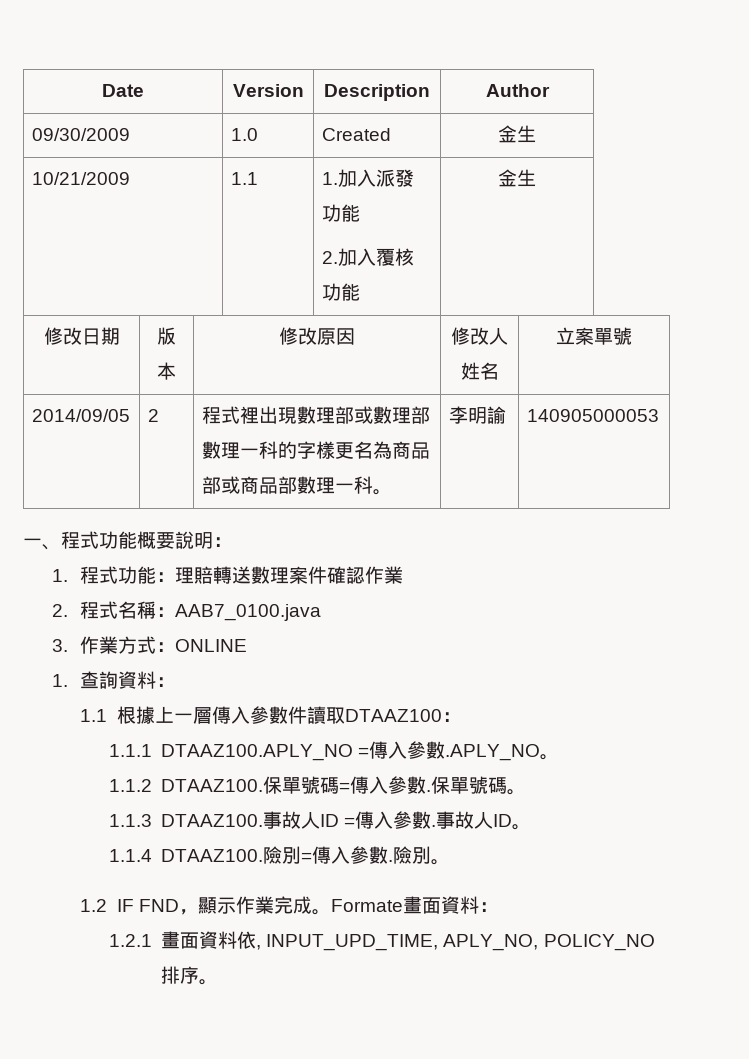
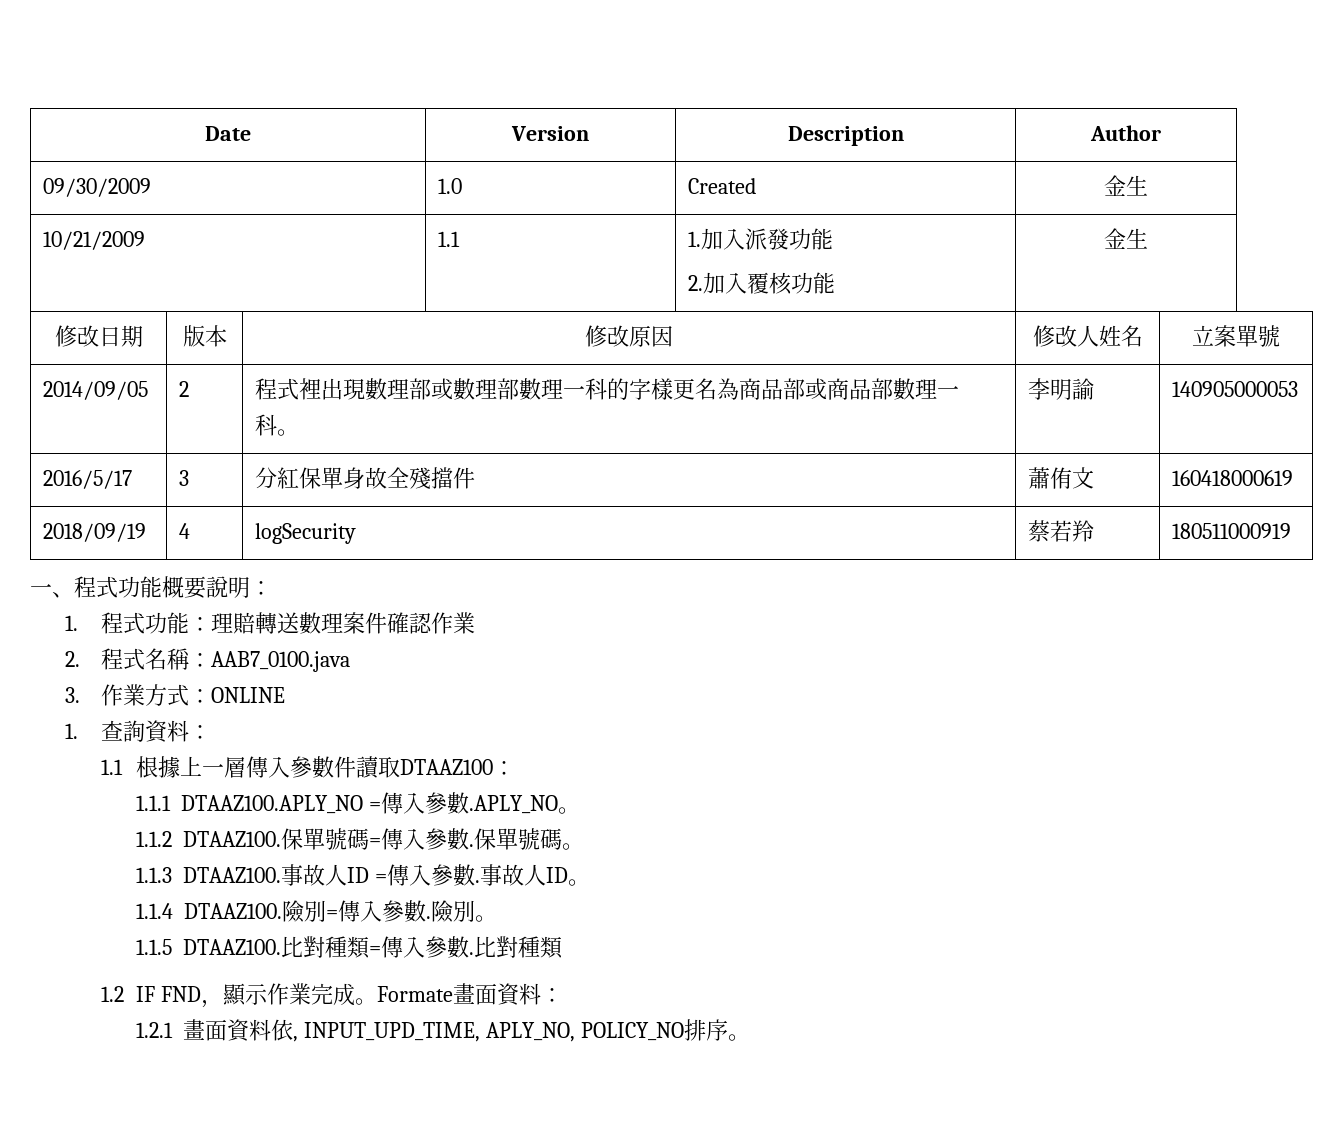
(659, 415) none -> [43,470,133,489] [179,470,190,486] [255,467,476,489] [1028,467,1095,489] [1172,470,1294,486] [43,523,147,542] [179,523,191,539] [255,523,357,544] [1028,520,1095,542] [1172,523,1292,539] // 2016/5/17 | 3 | 分紅保單身故全殘擋件 | 蕭侑文 | 160418000619 // 2018/09/19 | 4 | logSecurity | 蔡若羚 | 180511000919
(451, 862) none -> [135,936,563,959] // 1.1.5 DTAAZ100.比對種類=傳入參數.比對種類

